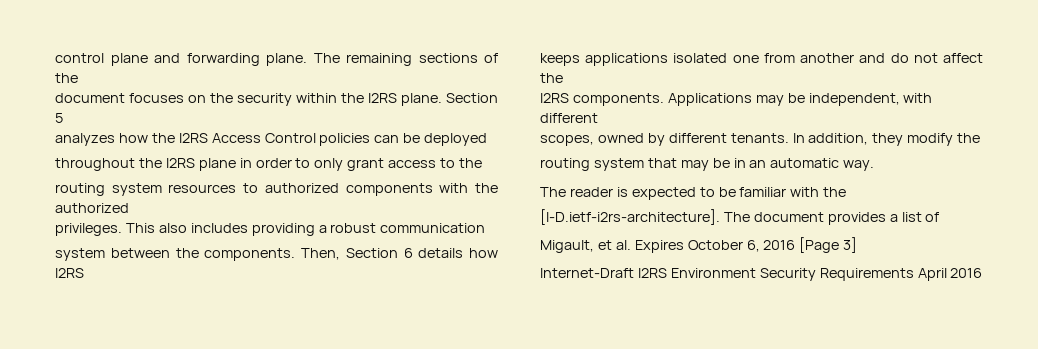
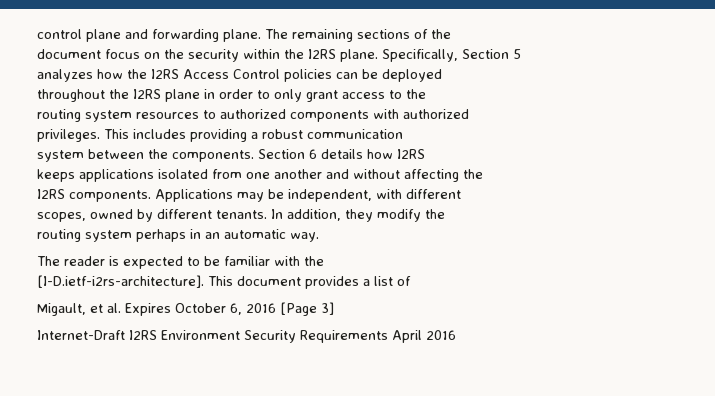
[129,93,184,103] focuses -> [105,49,140,59] focus
(442, 99) none -> [382,49,458,62] Specifically,
[475,183,499,193] the -> (399, 114) none
[158,223,187,233] also -> (129, 134) none
[301,248,340,260] Then, -> (254, 156) none
[732,53,983,63] one from another and do not affect -> [212,169,459,182] from one another and without affecting
[647,158,730,171] that may be -> [136,229,186,242] perhaps
[723,212,750,222] The -> [208,276,233,286] This

